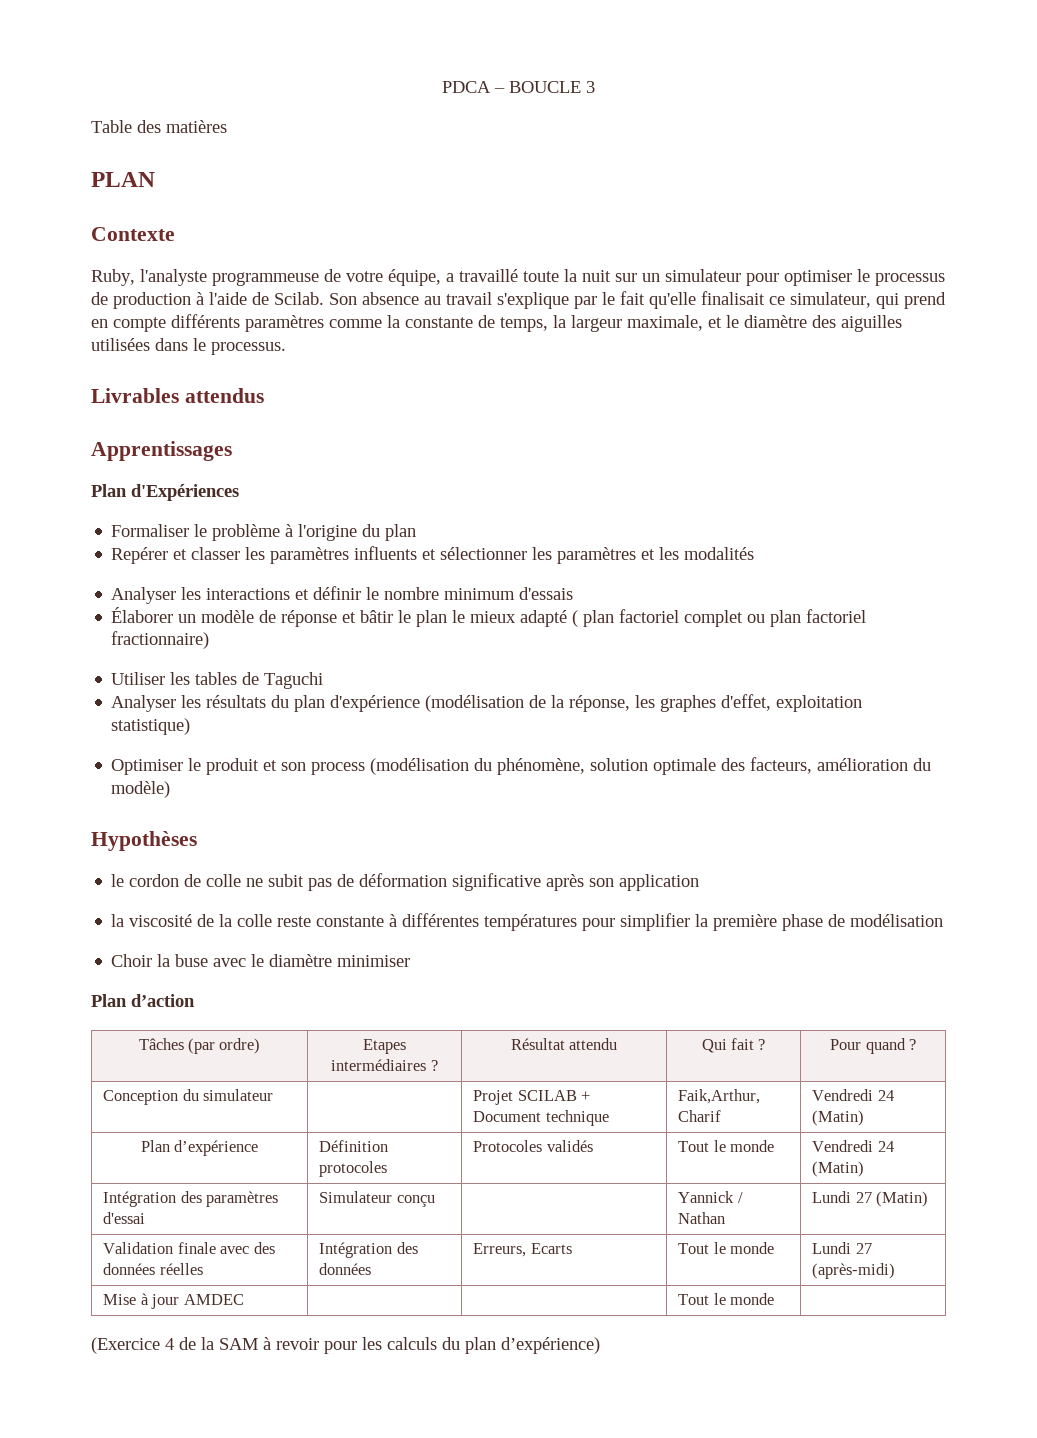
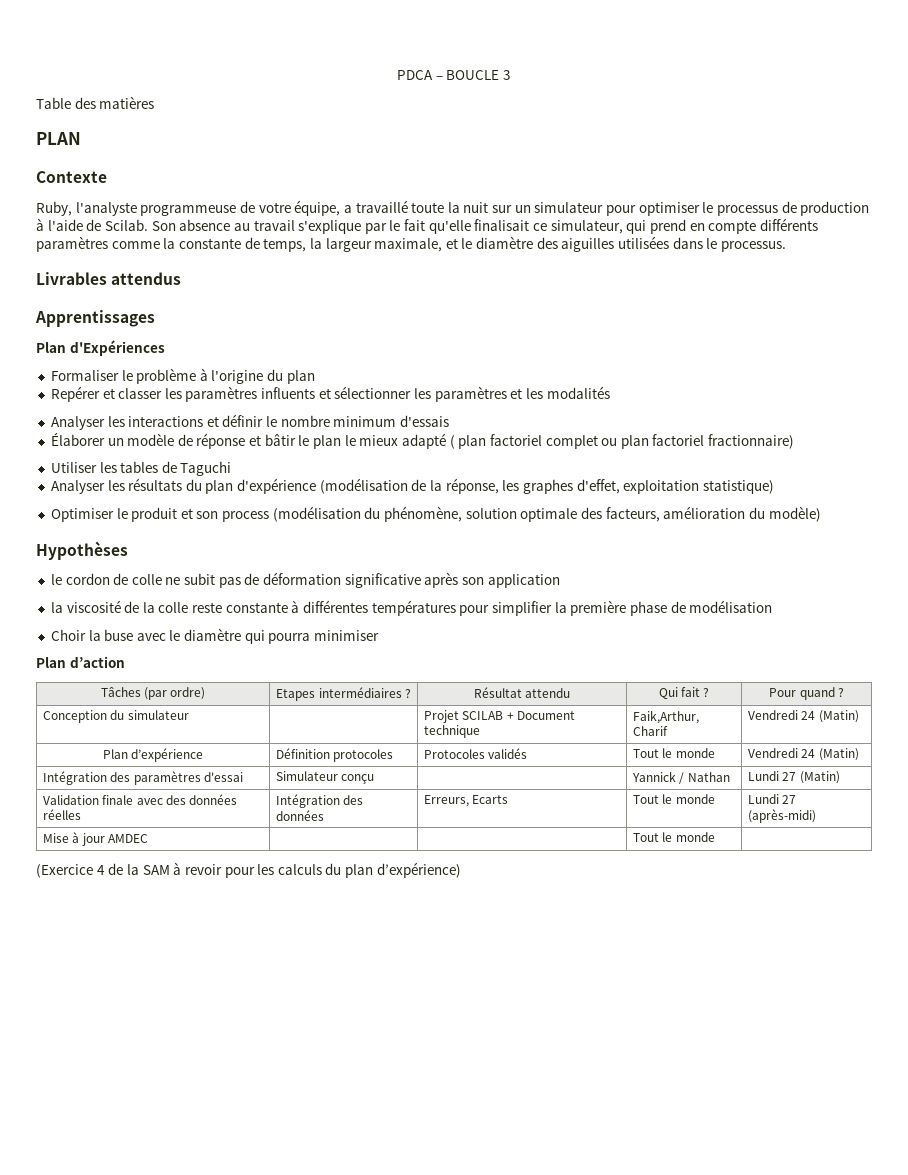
(333, 960) none -> [244,630,311,644] qui pourra

